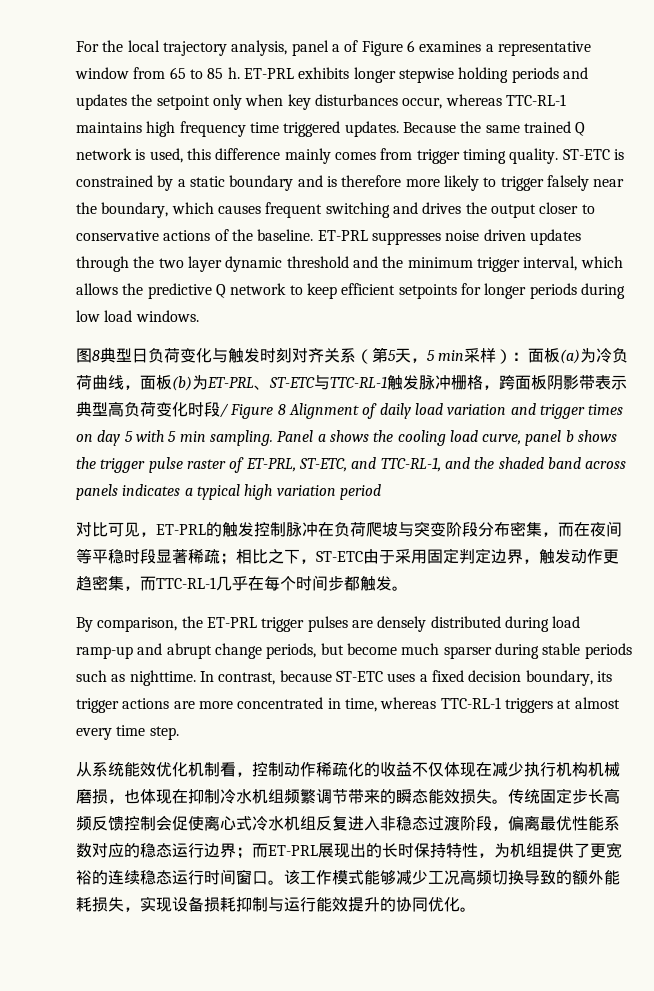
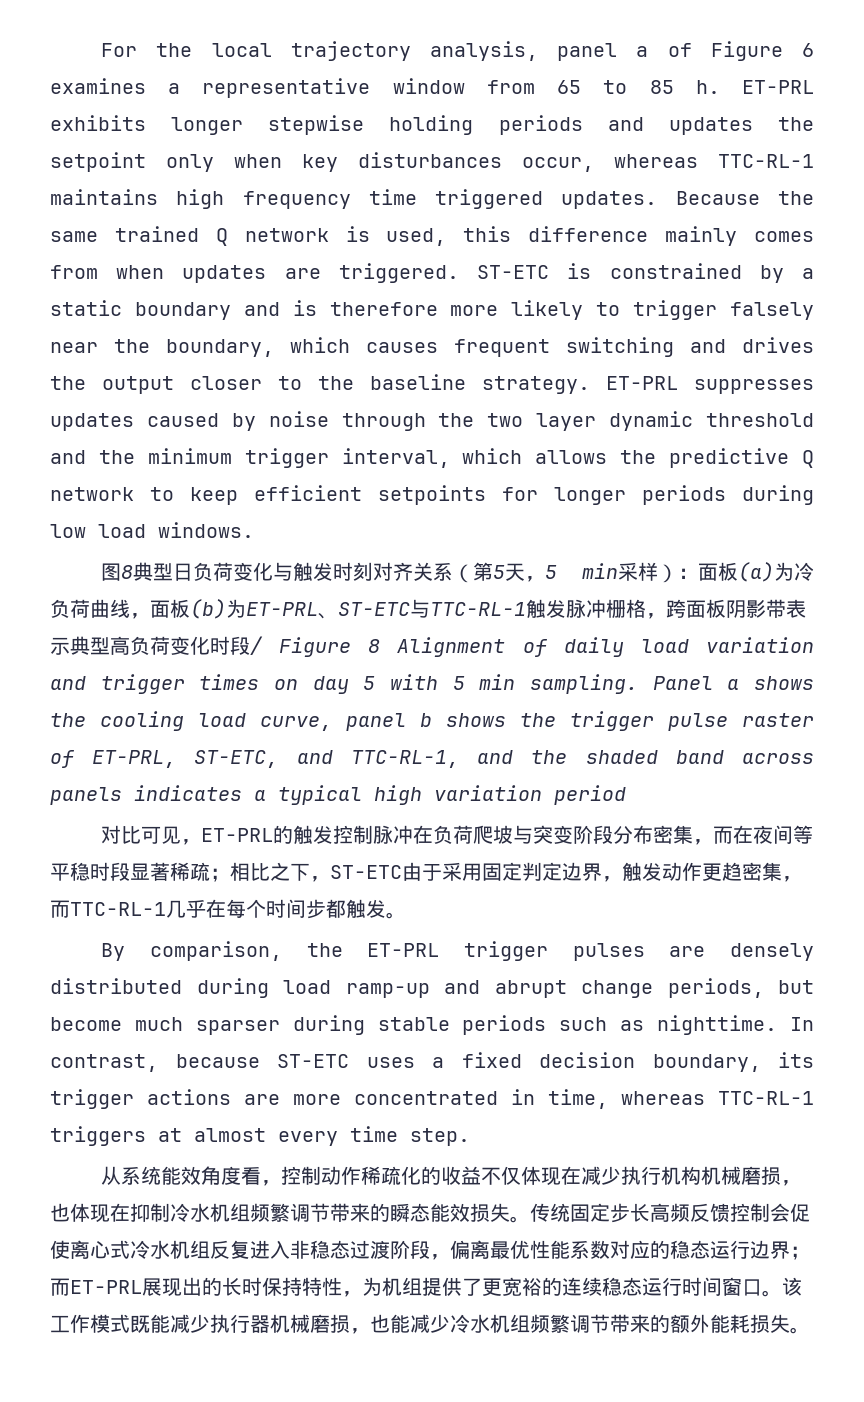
[416,148,559,164] trigger timing quality. -> [116,263,459,283] when updates are triggered.
[76,229,581,245] conservative actions of the baseline. ET-PRL suppresses noise driven updates -> [318,374,814,394] [50,411,329,431] the baseline strategy. ET-PRL suppresses updates caused by noise
[156,762,220,777] 优化机制 -> [201,1166,242,1185] 角度
[364,869,620,885] [76,896,460,912] 能够减少工况高频切换导致的额外能耗损失，实现设备损耗抑制与运行能效提升的协同优化 -> [130,1314,790,1334] 既能减少执行器机械磨损，也能减少冷水机组频繁调节带来的额外能耗损失

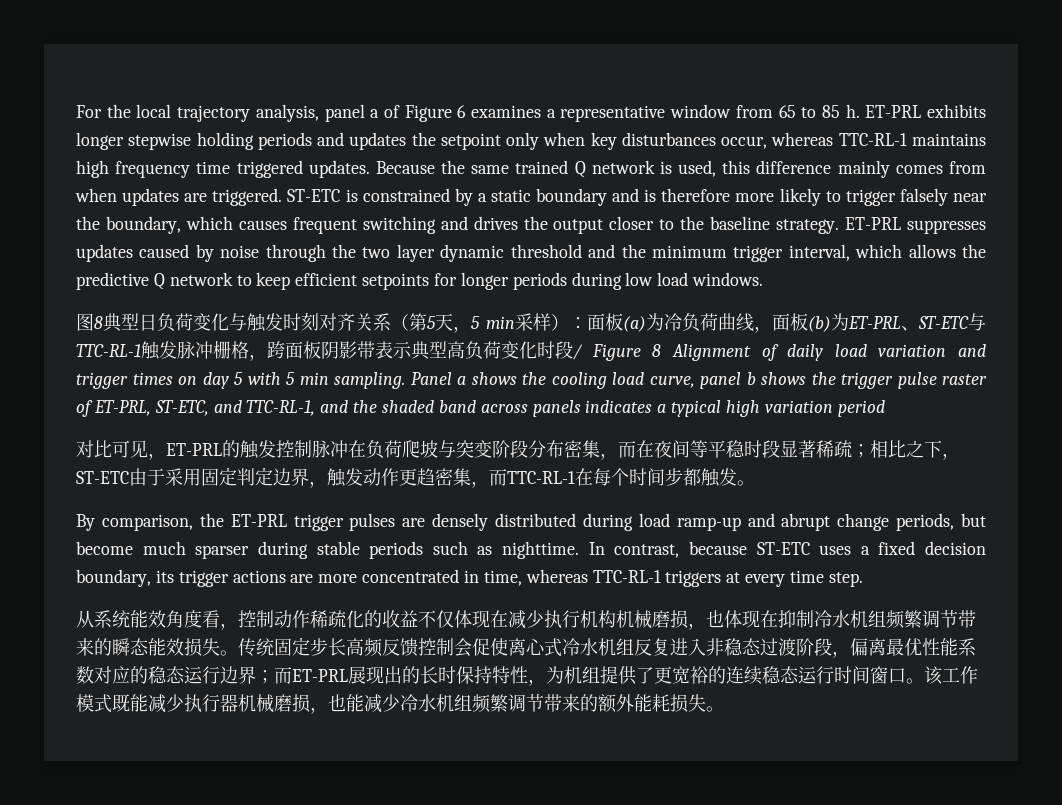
[166,900,206,918] 几乎 -> (575, 477) none
[194,1128,266,1142] almost -> (741, 577) none

